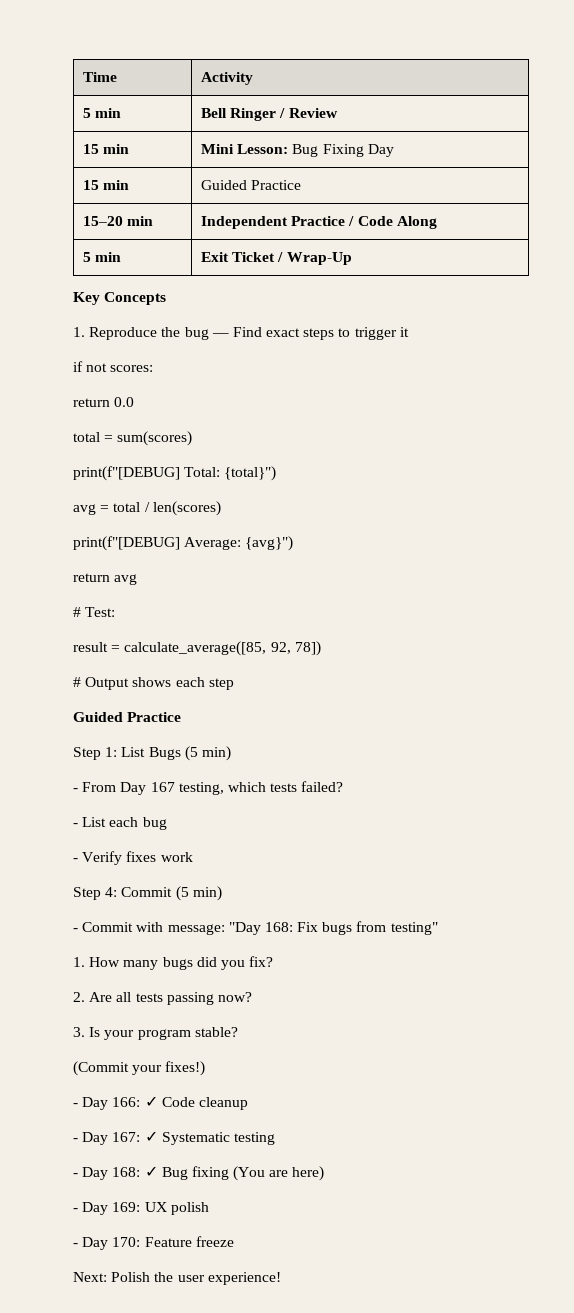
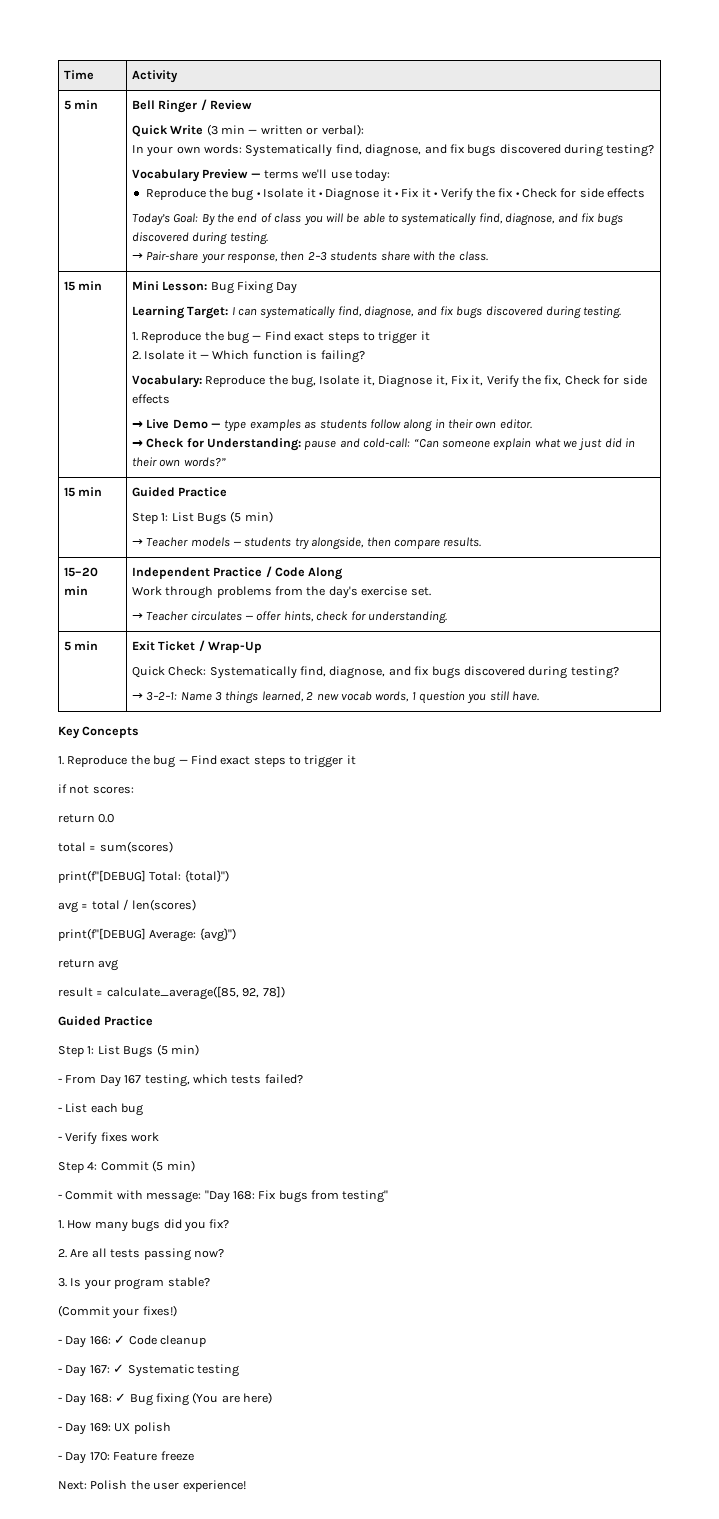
(338, 113) none -> [131,124,364,137] [131,144,655,157] [131,169,391,182] [145,188,646,201] [131,213,624,226] [131,232,268,245] [131,251,488,264] // Quick Write (3 min — written or verbal): // In your own words: Systematically find, diagnose, and fix bugs discovered during testing? // Vocabulary Preview — terms we'll use today: // Reproduce the bug • Isolate it • Diagnose it • Fix it • Verify the fix • Check for side effects // Today’s Goal: By the end of class you will be able to systematically find, diagnose, and fix bugs discovered during testing. // → Pair-share your response, then 2–3 students share with the class.
[83,180,130,190] [201,180,302,190] // 15 min | Guided Practice -> [131,306,622,319] [131,331,430,344] [131,350,365,363] [131,375,647,388] [131,394,170,404] [131,419,532,432] [131,438,636,451] [131,457,226,467] [63,487,103,497] [131,487,228,497] [131,511,273,525] [131,537,482,550] // Learning Target: I can systematically find, diagnose, and fix bugs discovered during testing. // 1. Reproduce the bug — Find exact steps to trigger it // 2. Isolate it — Which function is failing? // Vocabulary: Reproduce the bug, Isolate it, Diagnose it, Fix it, Verify the fix, Check for side effects // → Live Demo — type examples as students follow along in their own editor. // → Check for Understanding: pause and cold-call: “Can someone explain what we just did in their own words?” // 15 min | Guided Practice // Step 1: List Bugs (5 min) // → Teacher models — students try alongside, then compare results.
(437, 222) none -> [131,586,431,599] [131,611,447,624] // Work through problems from the day's exercise set. // → Teacher circulates — offer hints, check for understanding.
(352, 258) none -> [131,666,619,679] [131,691,540,704] // Quick Check: Systematically find, diagnose, and fix bugs discovered during testing? // → 3–2–1: Name 3 things learned, 2 new vocab words, 1 question you still have.
[73,607,116,617] // # Test: -> (119, 965) none
[73,677,234,690] // # Output shows each step -> (285, 992) none

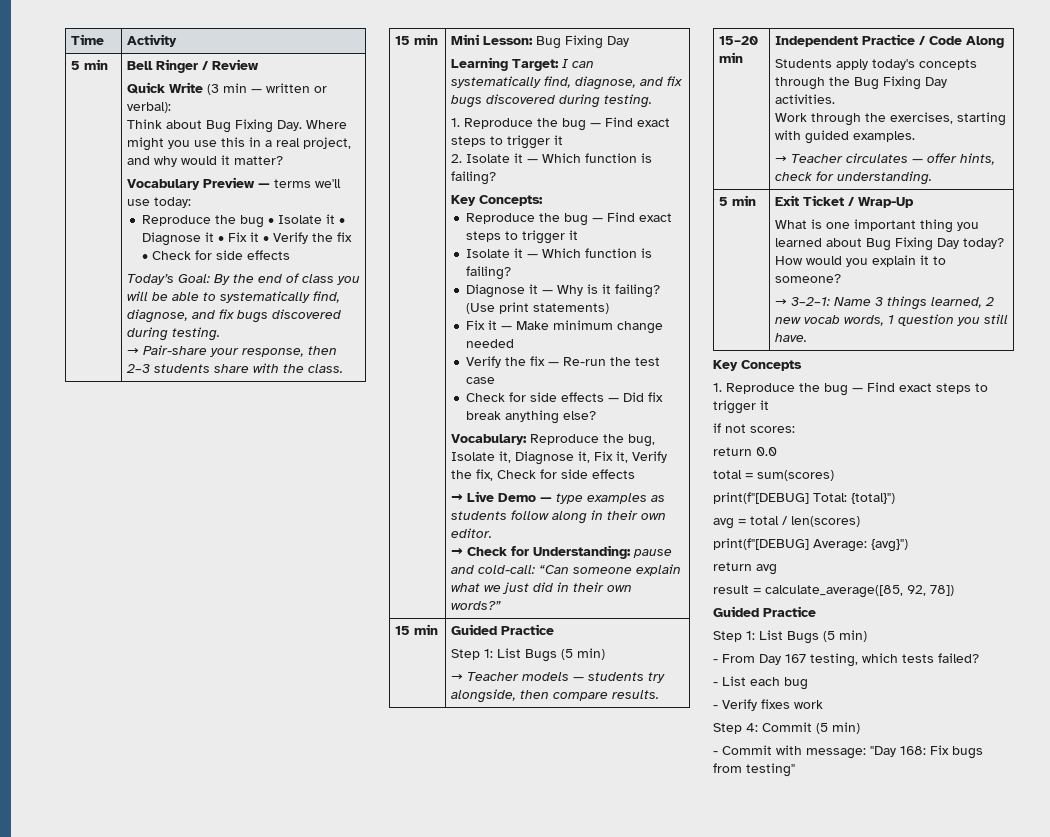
[131,144,655,157] In your own words: Systematically find, diagnose, and fix bugs discovered during testing? -> [126,119,347,133] [126,137,351,151] [126,155,283,167] Think about Bug Fixing Day. Where might you use this in a real project, and why would it matter?
(365, 356) none -> [450,195,543,206] [466,212,673,226] [466,230,579,244] [466,248,653,258] [466,266,512,280] [466,284,661,298] [466,302,610,314] [466,320,664,334] [466,339,515,348] [466,356,661,368] [466,377,496,384] [466,392,664,402] [466,410,597,424] // Key Concepts: // Reproduce the bug — Find exact steps to trigger it // Isolate it — Which function is failing? // Diagnose it — Why is it failing? (Use print statements) // Fix it — Make minimum change needed // Verify the fix — Re-run the test case // Check for side effects — Did fix break anything else?
[131,586,431,599] Work through problems from the day's exercise set. -> [774,59,977,70] [774,76,947,90] [774,94,835,104] [774,112,1006,126] [774,130,915,144] Students apply today's concepts through the Bug Fixing Day activities. // Work through the exercises, starting with guided examples.
[131,666,619,679] Quick Check: Systematically find, diagnose, and fix bugs discovered during testing? -> [774,219,979,233] [774,237,1004,251] [774,255,946,267] [774,274,841,283] What is one important thing you learned about Bug Fixing Day today? How would you explain it to someone?
[58,1219,230,1232] [58,1248,224,1261] [58,1277,210,1290] [58,1305,177,1319] [58,1335,206,1348] [58,1364,239,1377] [58,1392,272,1406] [58,1422,171,1435] [58,1451,194,1464] [58,1480,246,1492] // 1. How many bugs did you fix? // 2. Are all tests passing now? // 3. Is your program stable? // (Commit your fixes!) // - Day 166: ✓ Code cleanup // - Day 167: ✓ Systematic testing // - Day 168: ✓ Bug fixing (You are here) // - Day 169: UX polish // - Day 170: Feature freeze // Next: Polish the user experience! -> (795, 770) none

